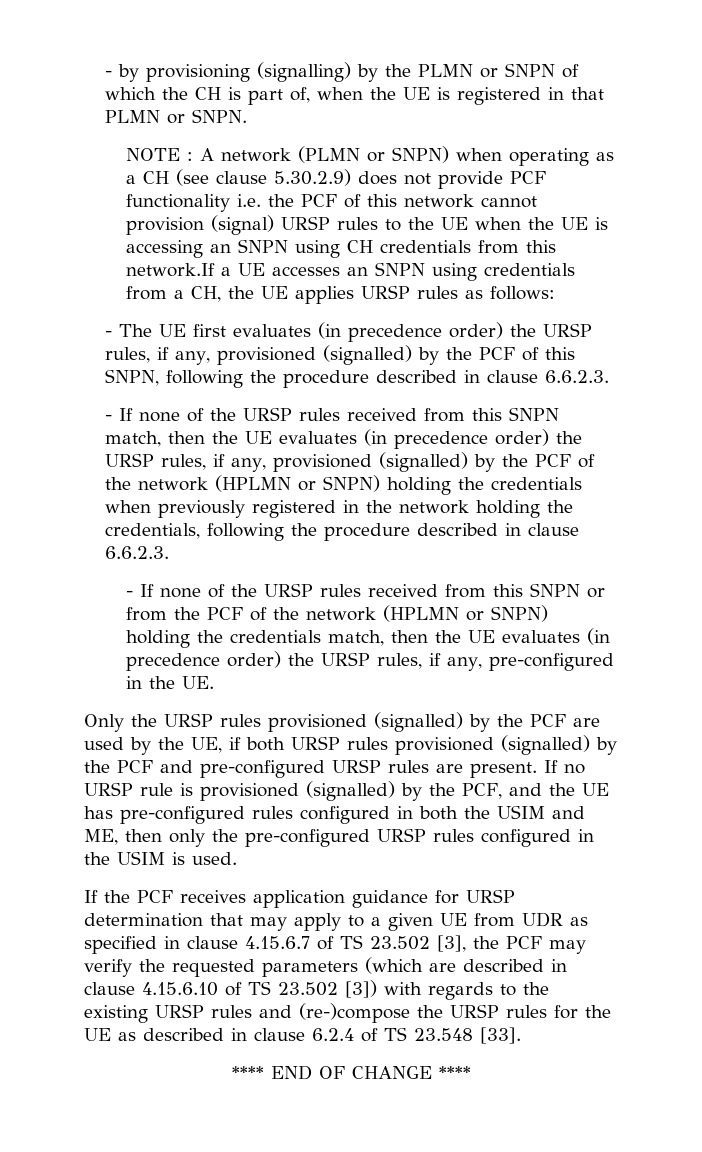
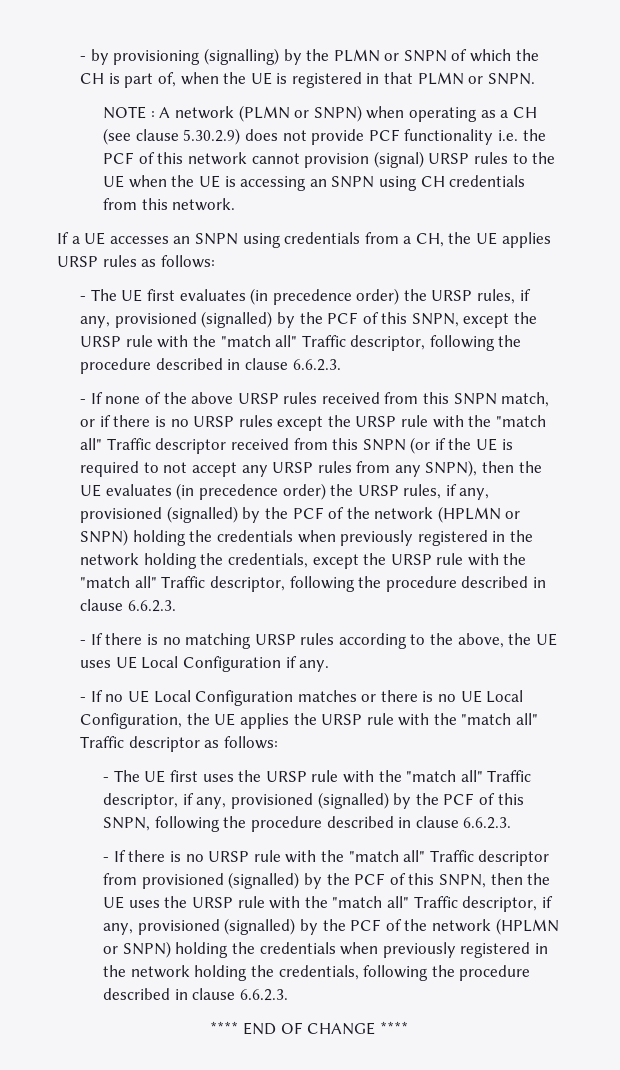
[126,263,216,277] network.If -> [172,198,236,211] [57,232,69,244] network. // If
(160, 377) none -> [463,312,538,328] [80,335,426,351] except the URSP rule with the "match all" Traffic descriptor,
(237, 414) none -> [191,392,234,404] above
(162, 439) none -> [80,415,546,431] [80,437,513,454] [80,460,478,477] or if there is no URSP rules except the URSP rule with the "match all" Traffic descriptor received from this SNPN (or if the UE is required to not accept any URSP rules from any SNPN),
[207,523,580,541] [105,546,170,559] [126,583,606,598] [126,607,168,621] following the procedure described in clause 6.6.2.3. // - If none of the URSP rules received from this SNPN or from -> [312,553,527,569] [80,576,546,592] [80,599,176,612] [80,633,557,649] [80,656,330,672] [80,690,524,706] [80,713,539,729] [80,736,278,752] [103,770,532,783] [103,792,524,809] [103,816,512,832] [103,850,550,866] [103,872,551,889] [103,896,553,912] [103,918,319,935] except the URSP rule with the "match all" Traffic descriptor, following the procedure described in clause 6.6.2.3. // - If there is no matching URSP rules according to the above, the UE uses UE Local Configuration if any. // - If no UE Local Configuration matches or there is no UE Local Configuration, the UE applies the URSP rule with the "match all" Traffic descriptor as follows: // - The UE first uses the URSP rule with the "match all" Traffic descriptor, if any, provisioned (signalled) by the PCF of this SNPN, following the procedure described in clause 6.6.2.3. // - If there is no URSP rule with the "match all" Traffic descriptor from provisioned (signalled) by the PCF of this SNPN, then the UE uses the URSP rule with the "match all" Traffic descriptor, if any, provisioned (signalled) by
[328,628,611,646] [126,651,615,671] [126,676,215,689] [84,712,600,732] [84,735,617,755] [84,759,585,778] [84,781,609,801] [84,805,585,824] [84,828,594,847] [84,851,237,865] [84,889,515,908] [84,912,588,931] [84,935,586,954] [84,957,567,977] [84,980,549,1000] [84,1003,611,1023] [84,1027,521,1044] match, then the UE evaluates (in precedence order) the URSP rules, if any, pre-configured in the UE. // Only the URSP rules provisioned (signalled) by the PCF are used by the UE, if both URSP rules provisioned (signalled) by the PCF and pre-configured URSP rules are present. If no URSP rule is provisioned (signalled) by the PCF, and the UE has pre-configured rules configured in both the USIM and ME, then only the pre-configured URSP rules configured in the USIM is used. // If the PCF receives application guidance for URSP determination that may apply to a given UE from UDR as specified in clause 4.15.6.7 of TS 23.502 [3], the PCF may verify the requested parameters (which are described in clause 4.15.6.10 of TS 23.502 [3]) with regards to the existing URSP rules and (re-)compose the URSP rules for the UE as described in clause 6.2.4 of TS 23.548 [33]. -> [340,942,549,958] [103,965,531,981] [103,988,289,1001] when previously registered in the network holding the credentials, following the procedure described in clause 6.6.2.3.

